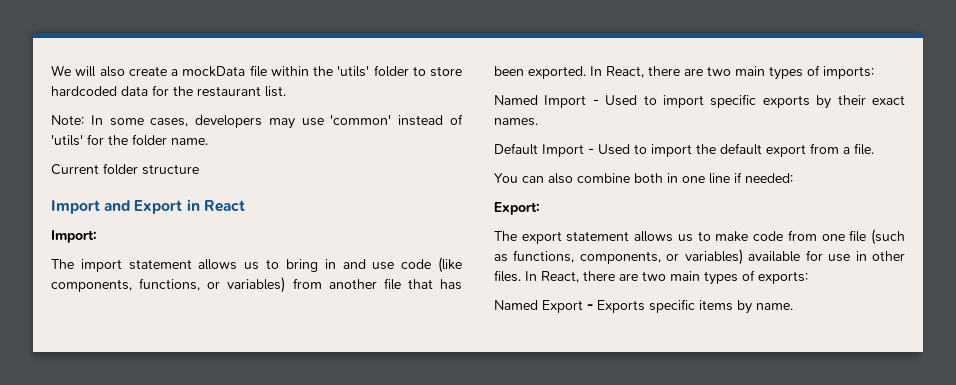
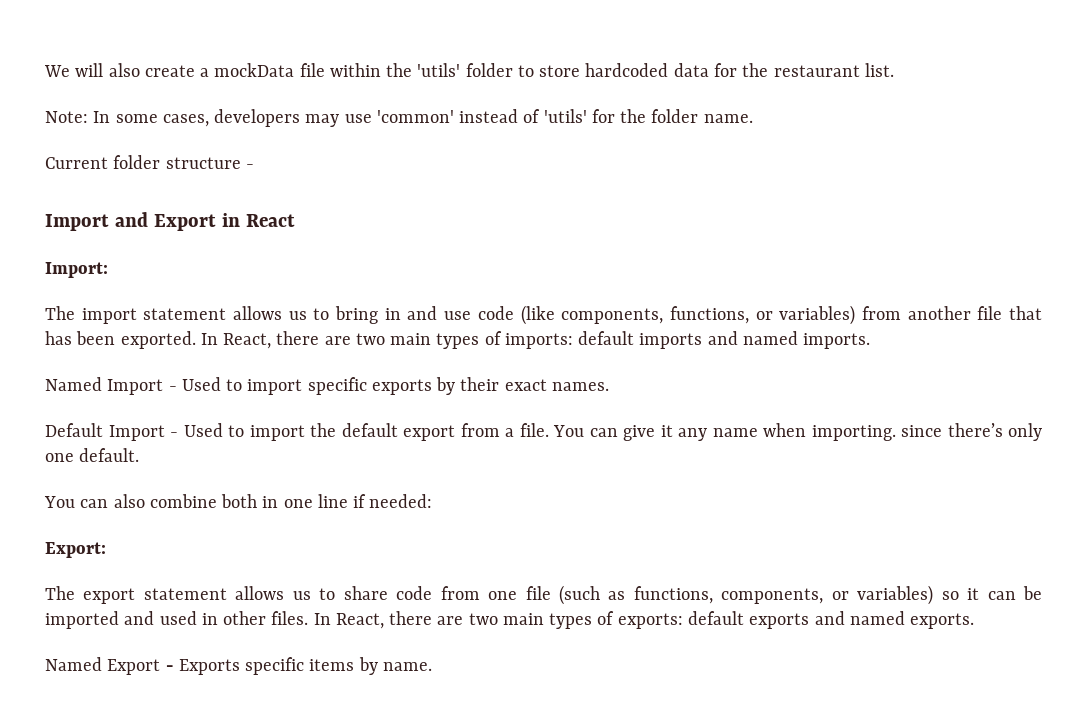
(199, 169) none -> [245,164,254,169] -
(874, 72) none -> [578,331,871,349] default imports and named imports.
(874, 149) none -> [553,423,1042,441] [45,448,140,462] You can give it any name when importing. since there’s only one default.
[715,231,749,242] make -> [343,586,388,600] share
[748,250,851,262] available for use -> [941,586,1043,600] [45,611,197,629] so it can be imported and used
(808, 277) none -> [687,611,975,629] default exports and named exports.

